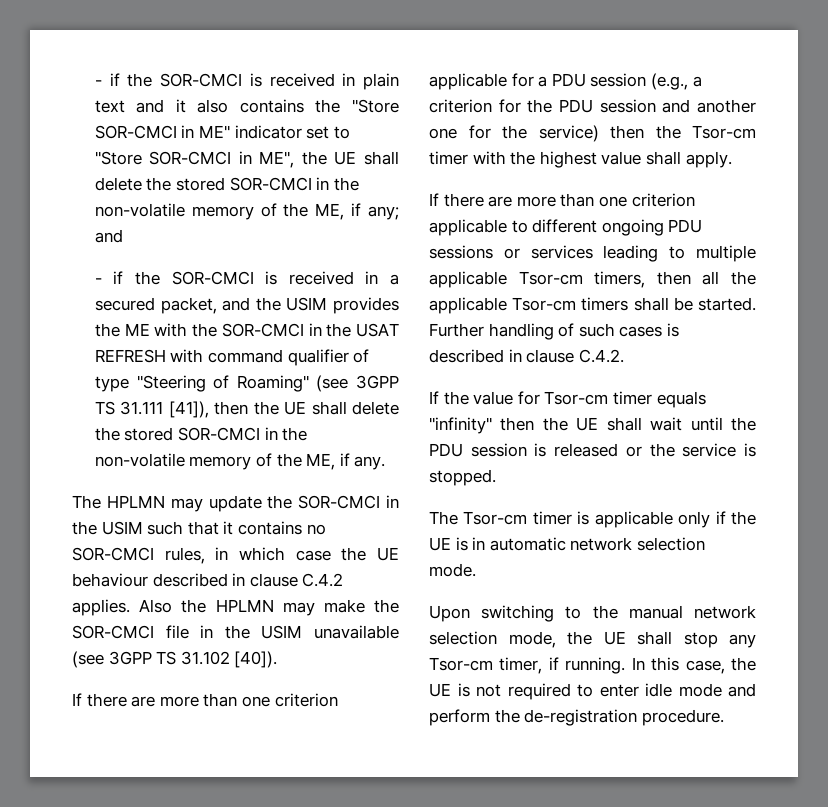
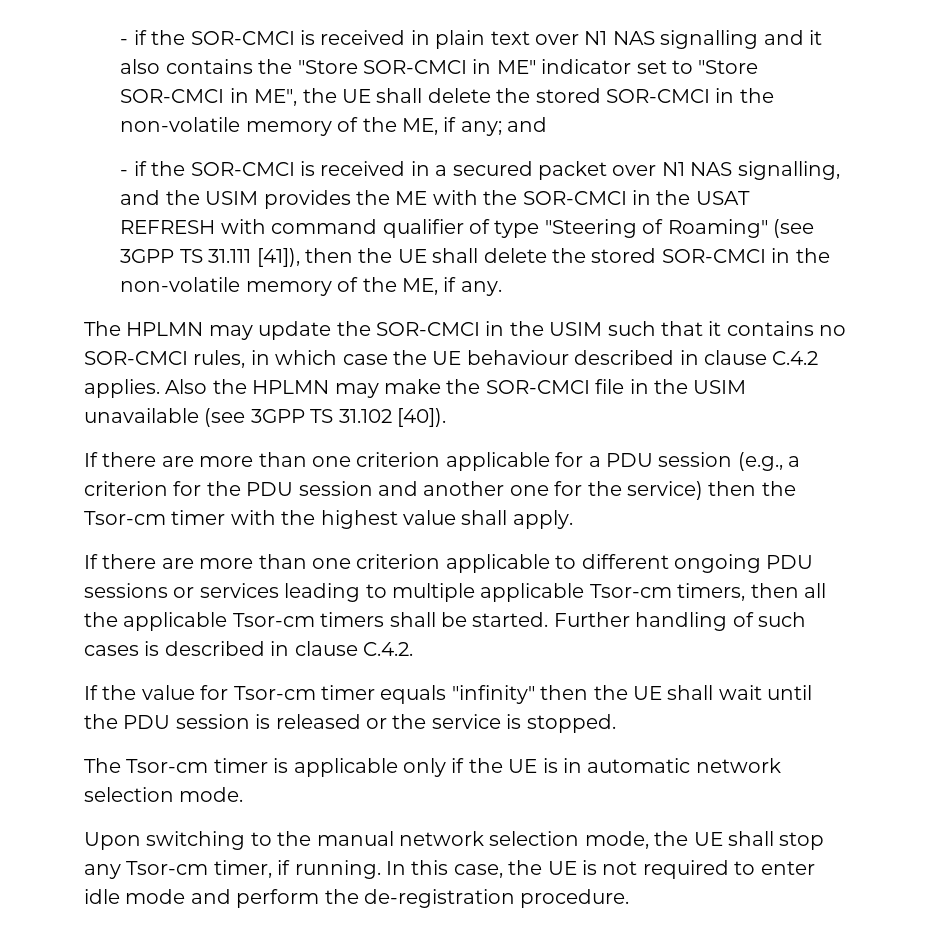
(125, 106) none -> [534,30,759,49] over N1 NAS signalling
[160,297,217,314] packet, -> [537,161,840,180] packet over N1 NAS signalling,

